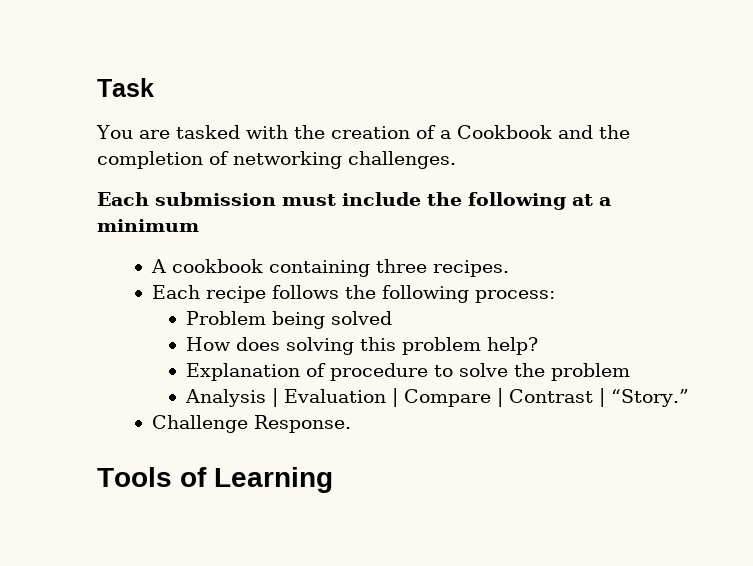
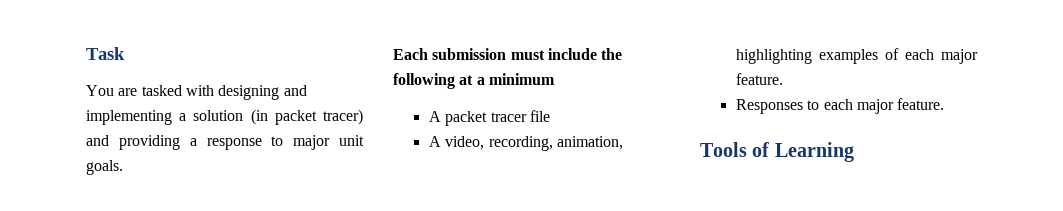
[293,125,630,139] [97,151,456,169] the creation of a Cookbook and the completion of networking challenges. -> [218,85,307,100] [86,109,363,125] [86,135,365,150] [86,160,123,175] designing and implementing a solution (in packet tracer) and providing a response to major unit goals.
[171,259,509,277] [151,285,555,303] [185,311,392,329] [185,337,538,355] [185,363,630,381] [184,388,689,407] [151,415,351,433] cookbook containing three recipes. // Each recipe follows the following process: // Problem being solved // How does solving this problem help? // Explanation of procedure to solve the problem // Analysis | Evaluation | Compare | Contrast | “Story.” // Challenge Response. -> [445,110,550,126] [428,136,623,151] [735,48,978,64] [735,73,783,85] [735,98,945,114] packet tracer file // A video, recording, animation, highlighting examples of each major feature. // Responses to each major feature.

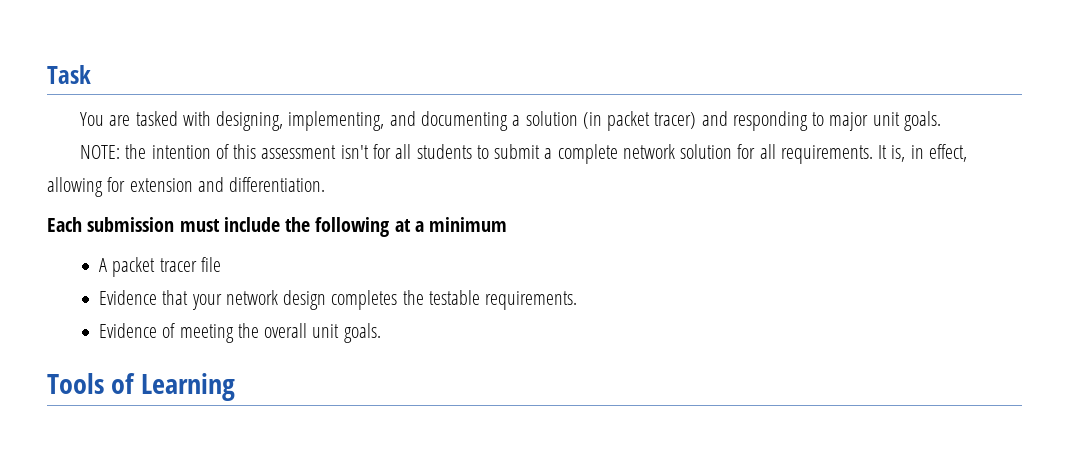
[218,85,307,100] [86,110,172,125] designing and implementing -> [216,111,508,131] designing, implementing, and documenting
[118,135,262,150] providing a response -> [732,111,808,131] responding
(123, 167) none -> [80,144,967,164] [47,177,326,197] // NOTE: the intention of this assessment isn't for all students to submit a complete network solution for all requirements. It is, in effect, allowing for extension and differentiation.
[428,136,623,151] [735,48,978,64] [735,73,783,85] [735,98,945,114] A video, recording, animation, highlighting examples of each major feature. // Responses to each major feature. -> [99,290,578,310] [99,323,381,343] Evidence that your network design completes the testable requirements. // Evidence of meeting the overall unit goals.

